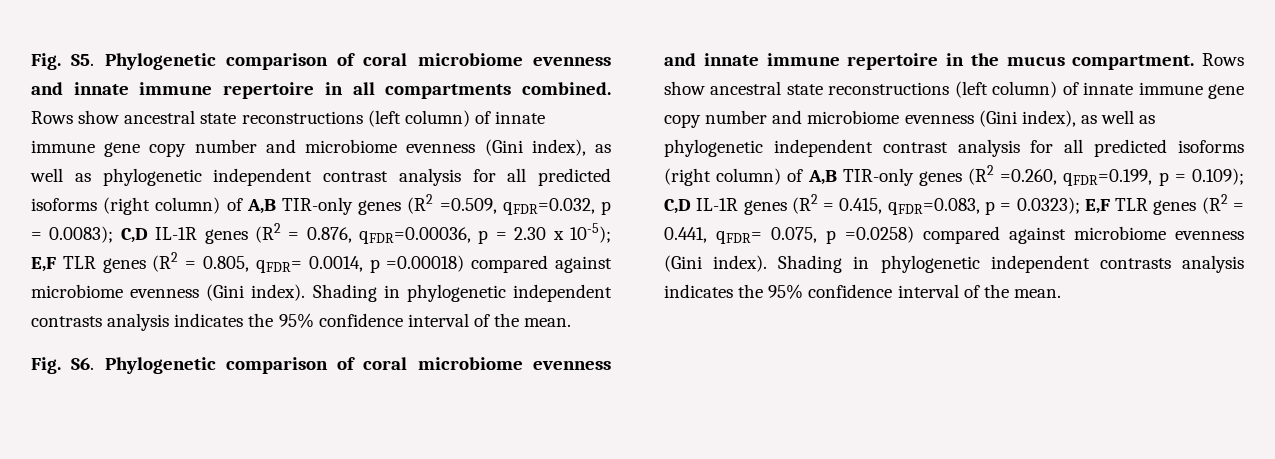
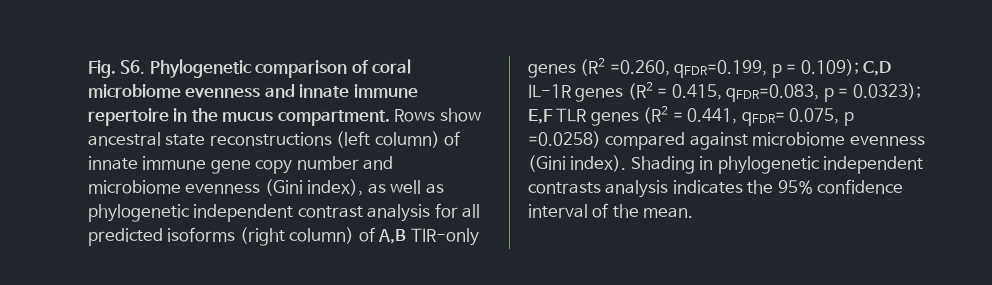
[31,53,611,70] [31,82,611,99] [31,110,546,127] [31,139,611,157] [30,168,611,186] [31,194,611,215] [31,223,611,244] [31,252,612,273] [31,284,613,302] [31,313,572,331] [31,357,61,374] Fig. S5. Phylogenetic comparison of coral microbiome evenness and innate immune repertoire in all compartments combined. Rows show ancestral state reconstructions (left column) of innate immune gene copy number and microbiome evenness (Gini index), as well as phylogenetic independent contrast analysis for all predicted isoforms (right column) of A,B TIR-only genes (R2 =0.509, qFDR=0.032, p = 0.0083); C,D IL-1R genes (R2 = 0.876, qFDR=0.00036, p = 2.30 x 10-5); E,F TLR genes (R2 = 0.805, qFDR= 0.0014, p =0.00018) compared against microbiome evenness (Gini index). Shading in phylogenetic independent contrasts analysis indicates the 95% confidence interval of the mean. // Fig. -> [88,60,116,78] Fig.

